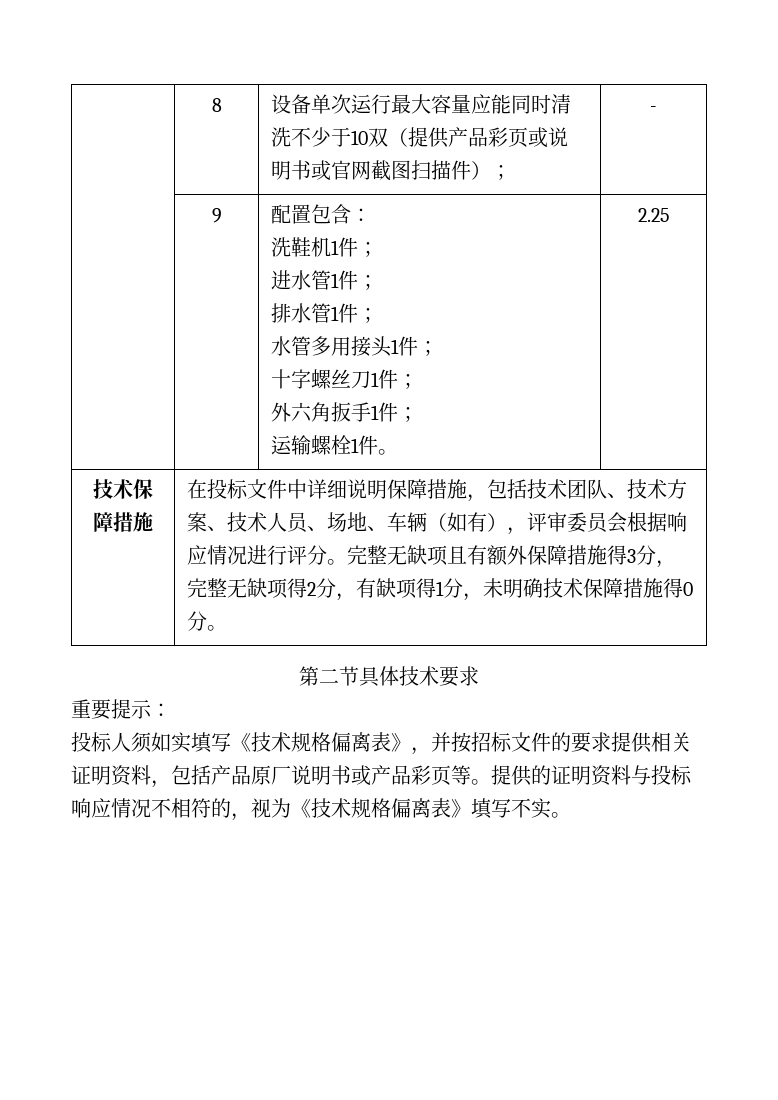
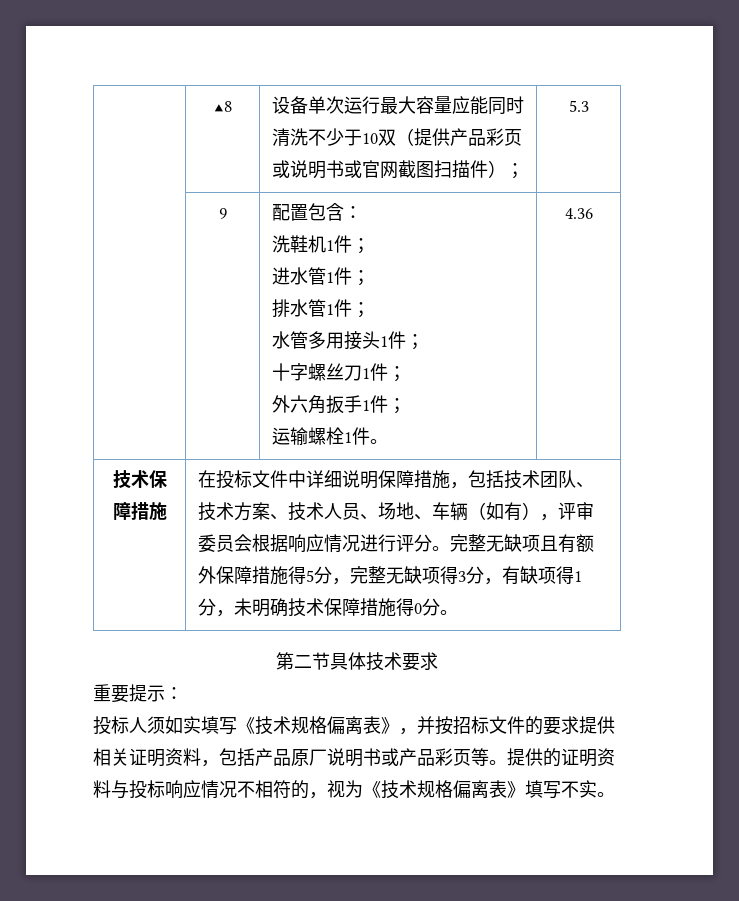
[211,98,222,112] | 8 -> [213,101,232,112] | ▲8
[650,106,657,112] - -> [568,100,589,112] 5.3
[637,208,670,222] 2.25 -> [564,208,593,219] 4.36
[627,549,637,563] 3 -> [305,570,314,582] 5
[307,582,317,596] 2 -> [457,571,466,582] 3

